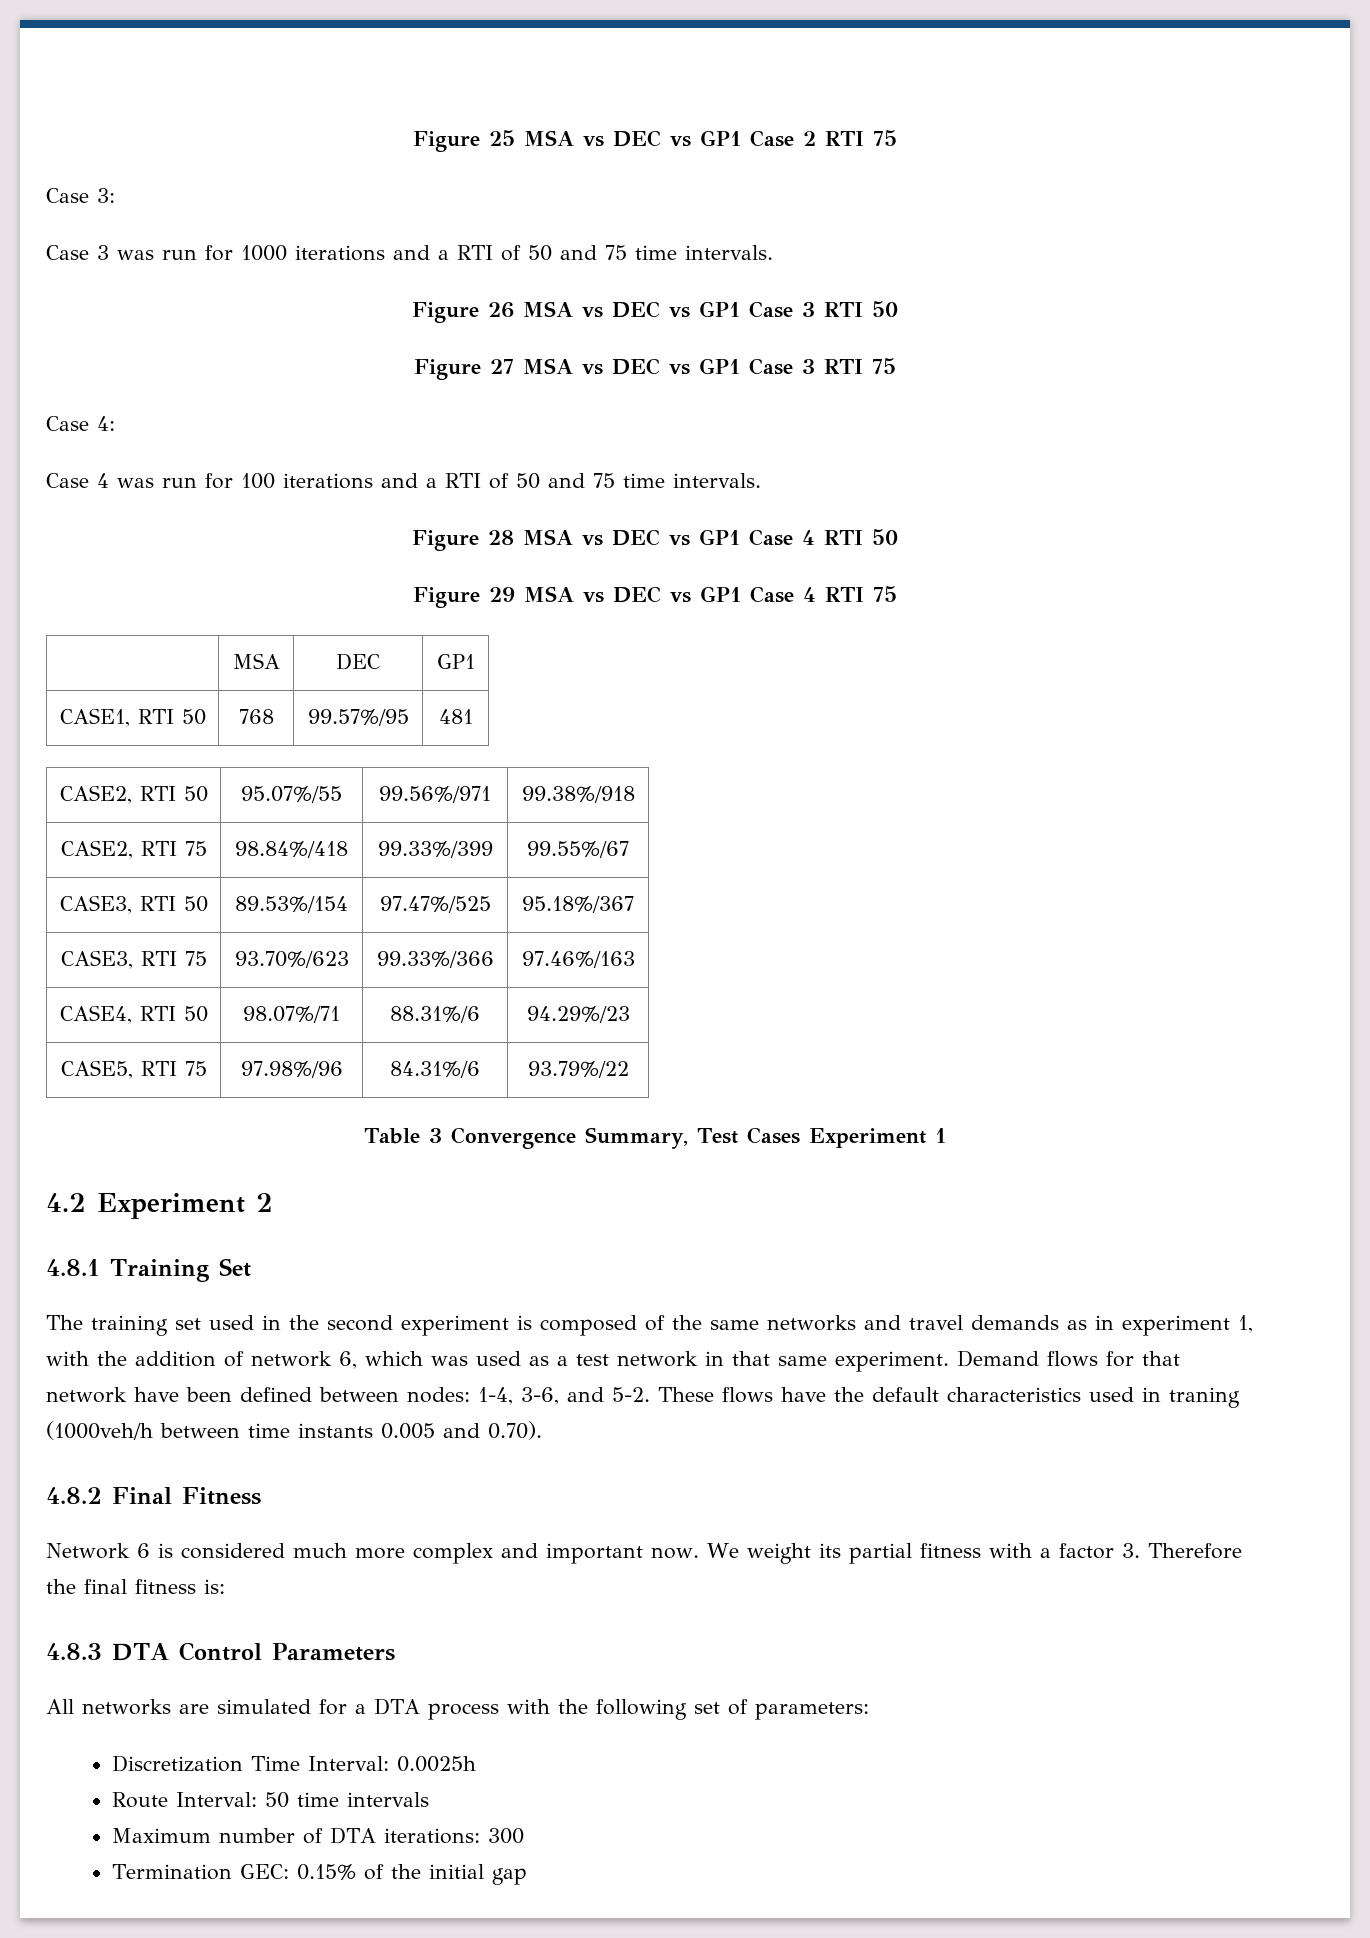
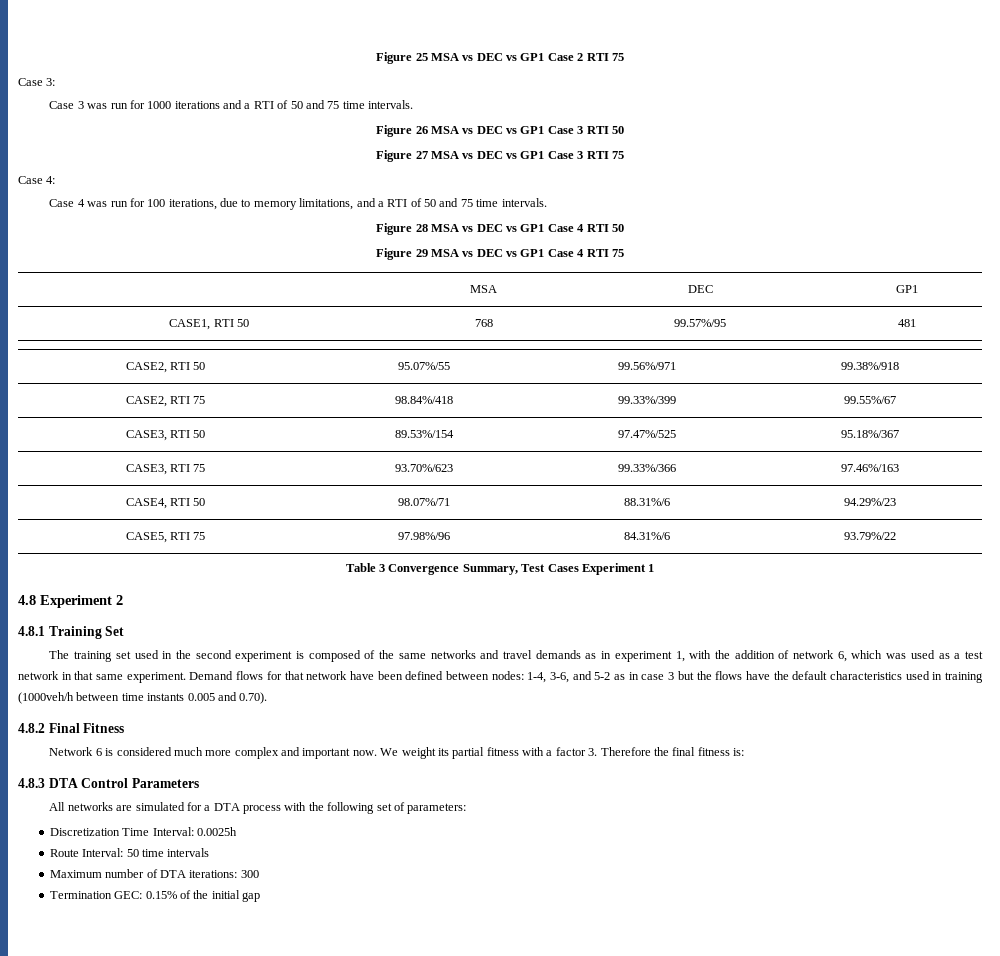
[283,473,373,489] iterations -> [168,198,354,210] iterations, due to memory limitations,
[46,1193,86,1212] 4.2 -> [18,595,36,605] 4.8
[612,1387,714,1402] 5-2. These -> [594,671,712,680] 5-2 as in case 3 but the
[1169,1387,1240,1408] traning -> [945,672,983,683] training

